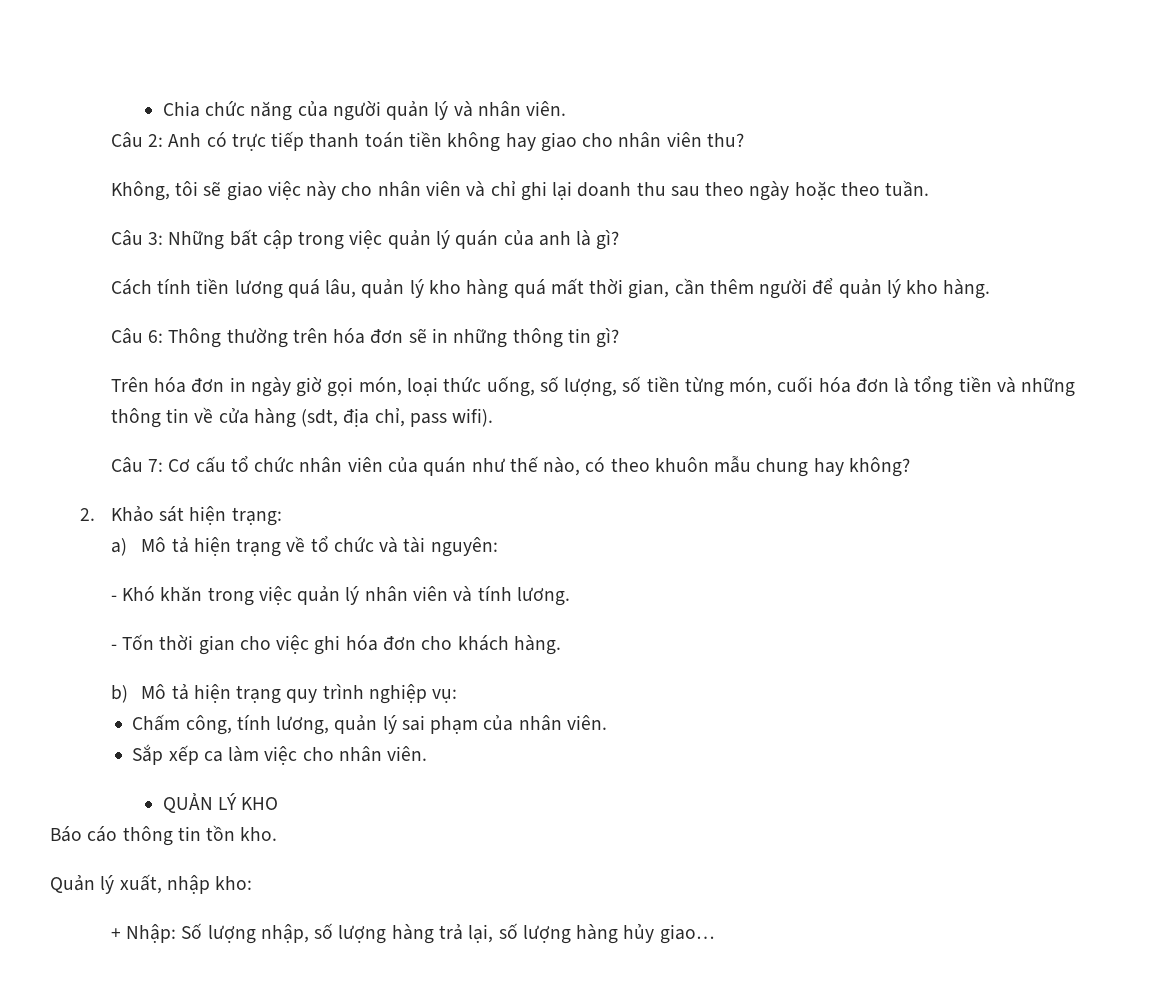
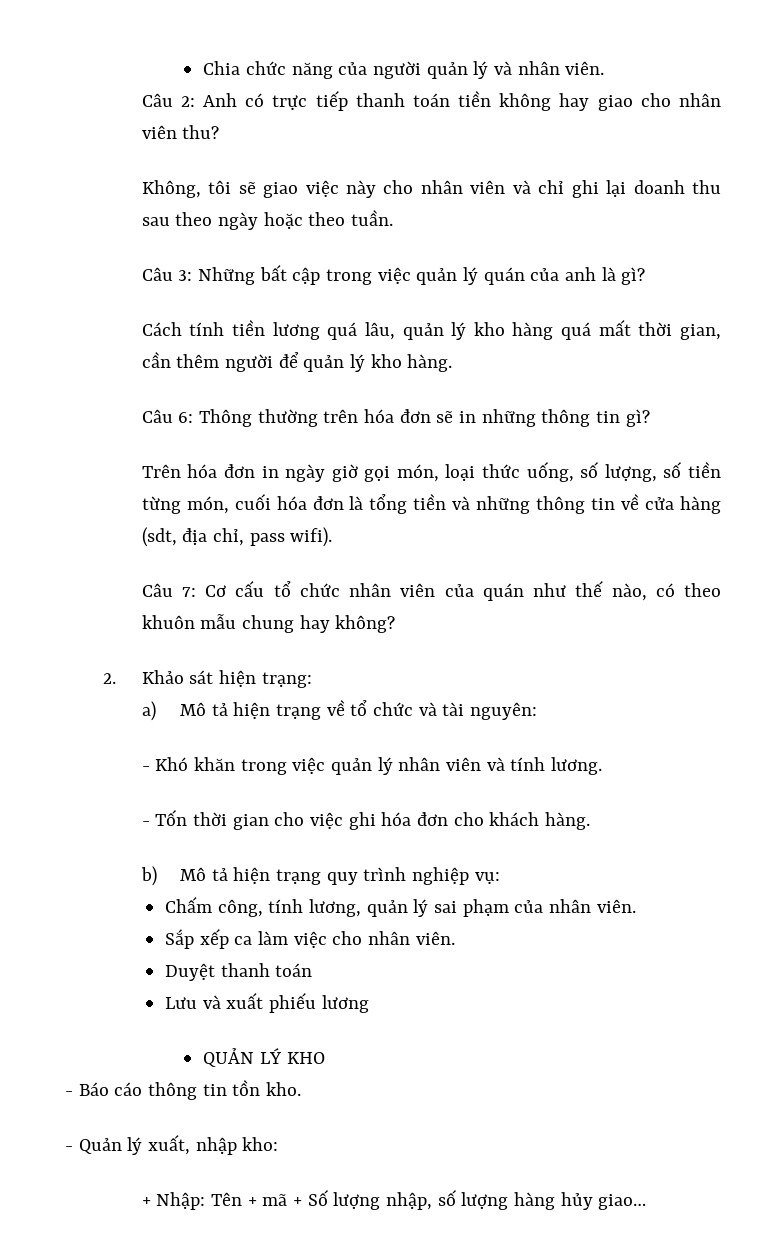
(428, 753) none -> [164,963,313,981] [164,993,369,1013] // Duyệt thanh toán // Lưu và xuất phiếu lương
(279, 803) none -> [65,1091,73,1096] -
(278, 834) none -> [65,1146,73,1151] -
(177, 933) none -> [211,1192,303,1206] Tên + mã +
[438,923,619,944] trả lại, số lượng hàng -> (556, 1201) none

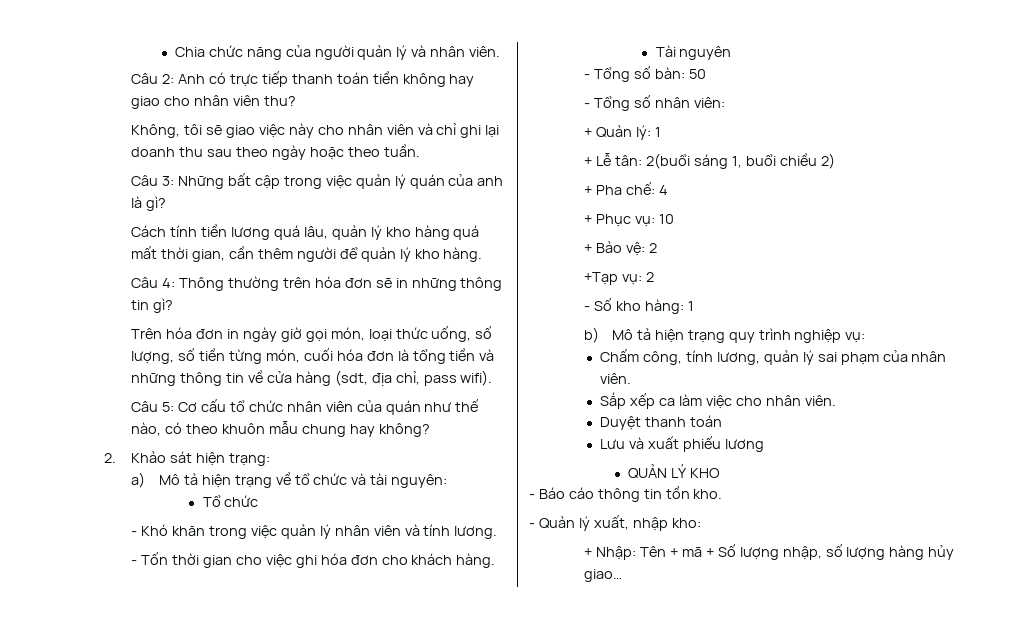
[178,412,194,423] 6: -> [162,278,176,288] 4:
[181,587,196,597] 7: -> [162,402,175,412] 5:
(538, 711) none -> [202,495,259,507] // Tổ chức
(591, 821) none -> [655,45,732,60] [584,66,706,82] [584,95,725,111] [584,125,662,140] [584,153,835,169] [584,182,669,195] [584,214,675,227] [584,241,658,256] [584,272,655,285] [584,298,694,314] // Tài nguyên // - Tổng số bàn: 50 // - Tổng số nhân viên: // + Quản lý: 1 // + Lễ tân: 2(buổi sáng 1, buổi chiều 2) // + Pha chế: 4 // + Phục vụ: 10 // + Bảo vệ: 2 // +Tạp vụ: 2 // - Số kho hàng: 1

